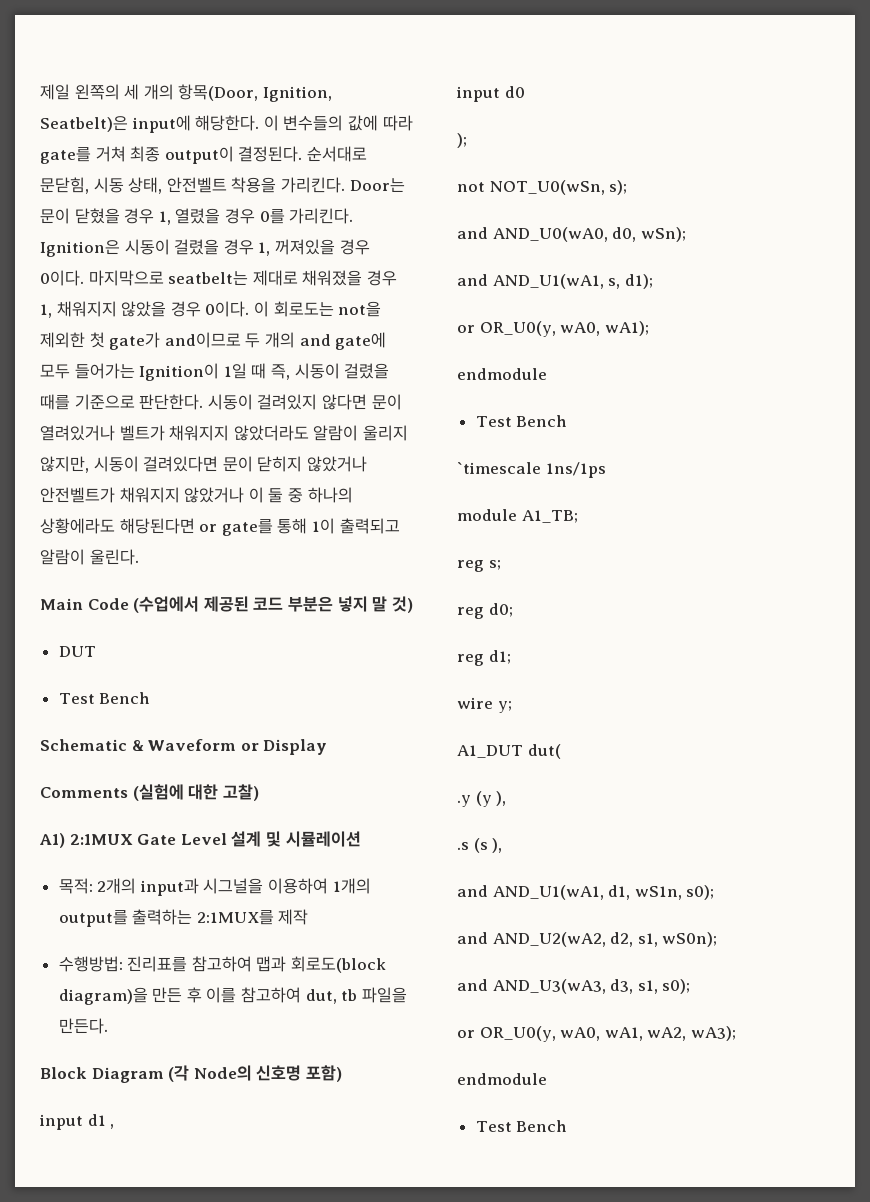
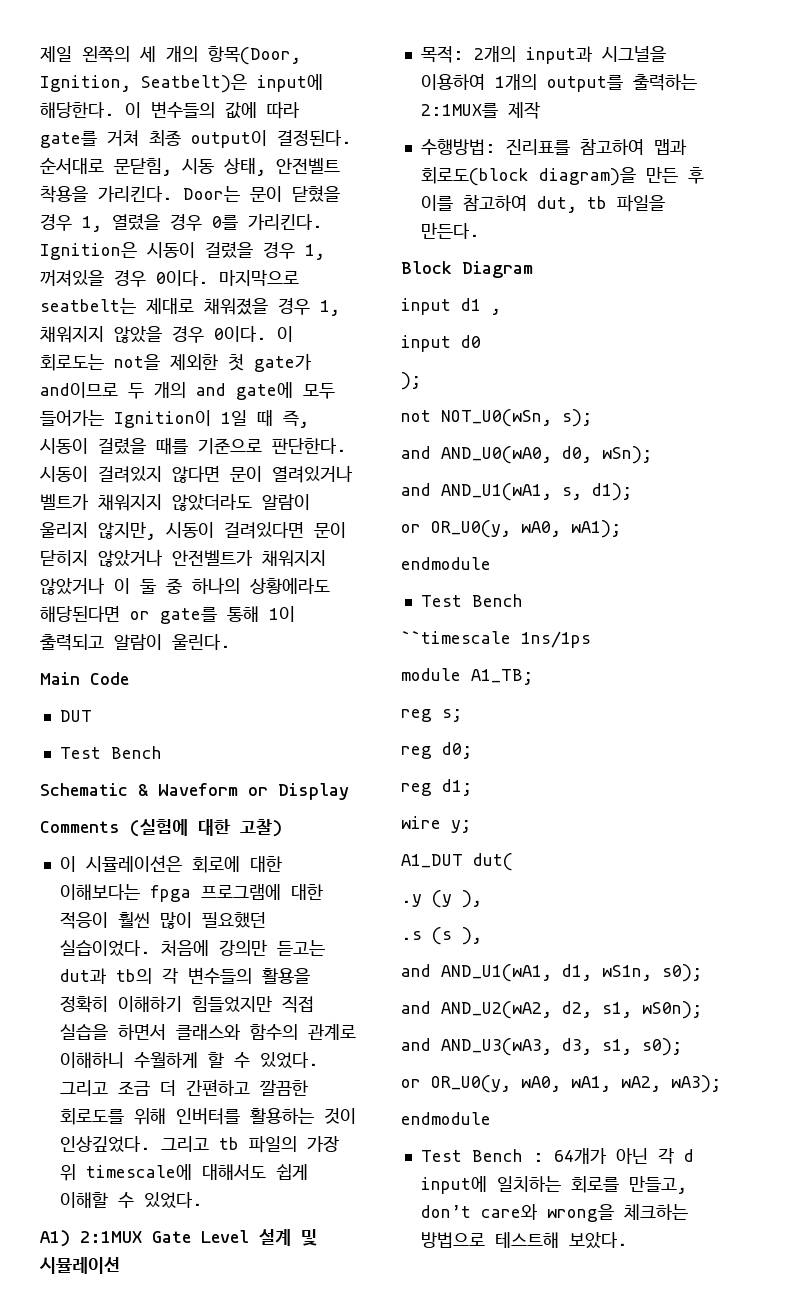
[133,596,413,613] (수업에서 제공된 코드 부분은 넣지 말 것) -> (129, 678) none
(259, 792) none -> [59,855,282,873] [59,884,323,902] [59,912,266,929] [59,940,325,957] [59,967,310,984] [59,996,314,1013] [59,1023,356,1040] [59,1052,319,1069] [59,1079,308,1096] [59,1108,356,1125] [59,1136,339,1153] [59,1164,308,1181] [59,1192,203,1209] // 이 시뮬레이션은 회로에 대한 이해보다는 fpga 프로그램에 대한 적응이 훨씬 많이 필요했던 실습이었다. 처음에 강의만 듣고는 dut과 tb의 각 변수들의 활용을 정확히 이해하기 힘들었지만 직접 실습을 하면서 클래스와 함수의 관계로 이해하니 수월하게 할 수 있었다. 그리고 조금 더 간편하고 깔끔한 회로도를 위해 인버터를 활용하는 것이 인상깊었다. 그리고 tb 파일의 가장 위 timescale에 대해서도 쉽게 이해할 수 있었다.
[168,1065,342,1082] (각 Node의 신호명 포함) -> (533, 269) none
[457,462,541,474] `timescale -> [401,631,511,644] ``timescale
(568, 1126) none -> [532,1148,694,1164] [420,1176,687,1194] [420,1204,688,1222] [420,1232,628,1249] : 64개가 아닌 각 d input에 일치하는 회로를 만들고, don’t care와 wrong을 체크하는 방법으로 테스트해 보았다.

